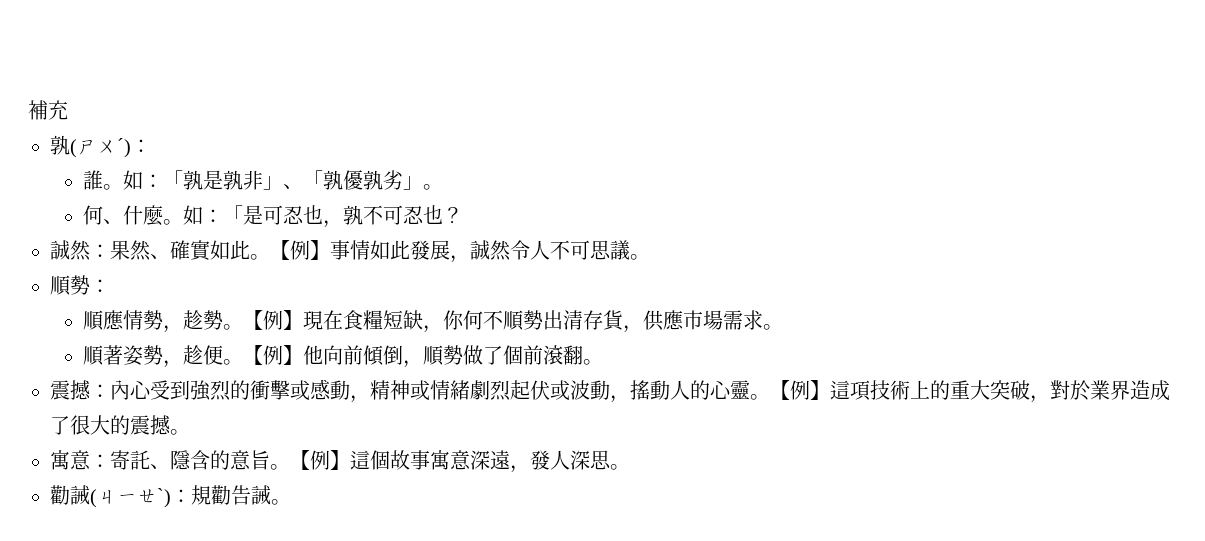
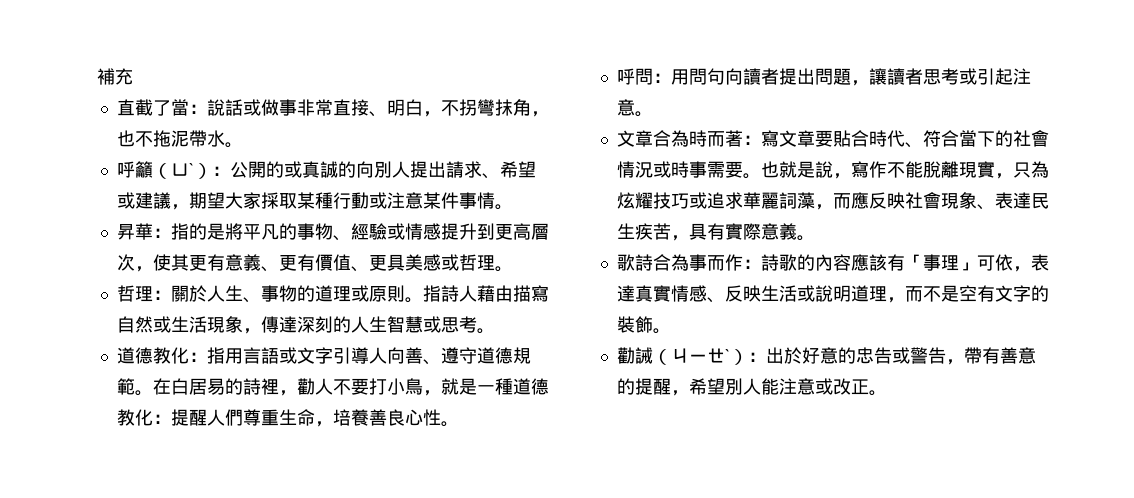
[50,135,151,158] [82,170,443,190] [82,205,463,228] [50,240,650,263] [50,275,110,296] [82,310,783,333] [82,345,603,368] [50,379,1170,403] [50,415,190,435] [50,450,630,473] [50,485,271,508] 孰(ㄕㄨˊ)： // 誰。如：「孰是孰非」、「孰優孰劣」。 // 何、什麼。如：「是可忍也，孰不可忍也？ // 誠然：果然、確實如此。【例】事情如此發展，誠然令人不可思議。 // 順勢： // 順應情勢，趁勢。【例】現在食糧短缺，你何不順勢出清存貨，供應市場需求。 // 順著姿勢，趁便。【例】他向前傾倒，順勢做了個前滾翻。 // 震撼：內心受到強烈的衝擊或感動，精神或情緒劇烈起伏或波動，搖動人的心靈。【例】這項技術上的重大突破，對於業界造成了很大的震撼。 // 寓意：寄託、隱含的意旨。【例】這個故事寓意深遠，發人深思。 // 勸誡(ㄐㄧㄝˋ)：規勸告誡 -> [116,99,549,117] [116,130,243,148] [116,161,536,179] [116,192,513,210] [116,223,549,241] [116,254,513,272] [116,285,549,303] [116,316,495,334] [116,347,531,365] [116,378,549,396] [116,409,459,427] [616,68,1031,86] [616,99,653,117] [616,130,1049,148] [616,161,1049,179] [616,192,1049,210] [616,223,815,241] [616,254,1049,272] [616,285,1049,303] [616,316,671,334] [616,347,1036,365] [616,378,869,396] 直截了當：說話或做事非常直接、明白，不拐彎抹角，也不拖泥帶水。 // 呼籲（ㄩˋ）：公開的或真誠的向別人提出請求、希望或建議，期望大家採取某種行動或注意某件事情。 // 昇華：指的是將平凡的事物、經驗或情感提升到更高層次，使其更有意義、更有價值、更具美感或哲理。 // 哲理：關於人生、事物的道理或原則。指詩人藉由描寫自然或生活現象，傳達深刻的人生智慧或思考。 // 道德教化：指用言語或文字引導人向善、遵守道德規範。在白居易的詩裡，勸人不要打小鳥，就是一種道德教化：提醒人們尊重生命，培養善良心性。 // 呼問：用問句向讀者提出問題，讓讀者思考或引起注意。 // 文章合為時而著：寫文章要貼合時代、符合當下的社會情況或時事需要。也就是說，寫作不能脫離現實，只為炫耀技巧或追求華麗詞藻，而應反映社會現象、表達民生疾苦，具有實際意義。 // 歌詩合為事而作：詩歌的內容應該有「事理」可依，表達真實情感、反映生活或說明道理，而不是空有文字的裝飾。 // 勸誡（ㄐㄧㄝˋ）：出於好意的忠告或警告，帶有善意的提醒，希望別人能注意或改正

